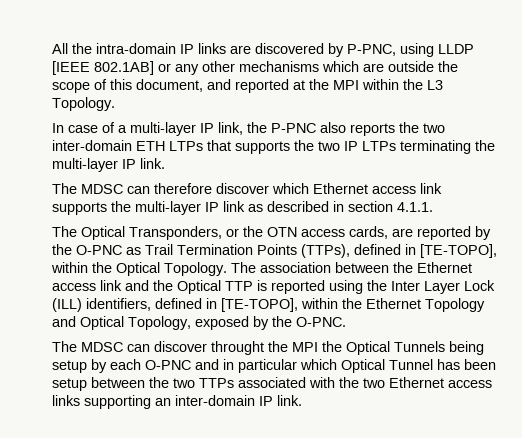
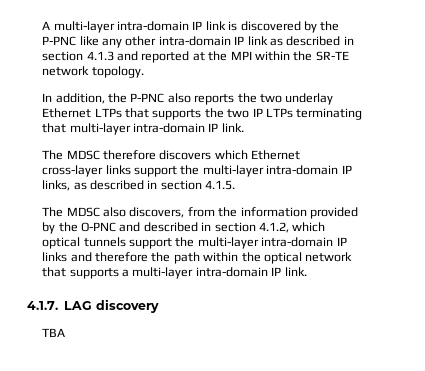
[51,43,474,57] [51,61,458,75] [51,79,203,93] All the intra-domain IP links are discovered by P-PNC, using LLDP [IEEE 802.1AB] or any other mechanisms which are outside the scope of this document, -> [42,21,340,33] [42,36,354,48] [42,51,114,61] A multi-layer intra-domain IP link is discovered by the P-PNC like any other intra-domain IP link as described in section 4.1.3
[426,80,443,90] [51,97,115,111] [51,122,243,136] L3 Topology. // In case of a multi-layer IP link, -> [315,51,349,61] [42,66,144,78] [42,93,105,104] SR-TE network topology. // In addition,
[51,140,165,151] inter-domain ETH -> [285,93,334,105] [42,108,92,118] underlay Ethernet
[474,140,495,151] [51,158,118,172] the multi-layer -> [42,123,206,135] that multi-layer intra-domain
[126,183,442,194] [51,201,433,215] [51,226,491,240] [51,244,497,258] [50,262,472,276] [51,280,495,294] [51,298,485,312] [51,316,346,330] [51,341,484,355] [51,359,496,373] [51,377,492,391] [51,395,302,409] can therefore discover which Ethernet access link supports the multi-layer IP link as described in section 4.1.1. // The Optical Transponders, or the OTN access cards, are reported by the O-PNC as Trail Termination Points (TTPs), defined in [TE-TOPO], within the Optical Topology. The association between the Ethernet access link and the Optical TTP is reported using the Inter Layer Lock (ILL) identifiers, defined in [TE-TOPO], within the Ethernet Topology and Optical Topology, exposed by the O-PNC. // The MDSC can discover throught the MPI the Optical Tunnels being setup by each O-PNC and in particular which Optical Tunnel has been setup between the two TTPs associated with the two Ethernet access links supporting an inter-domain IP link. -> [103,150,301,160] [42,165,352,177] [42,180,236,191] [42,207,358,219] [42,222,326,234] [42,237,347,249] [42,252,353,264] [42,267,307,279] [27,299,160,313] [42,328,66,337] therefore discovers which Ethernet cross-layer links support the multi-layer intra-domain IP links, as described in section 4.1.5. // The MDSC also discovers, from the information provided by the O-PNC and described in section 4.1.2, which optical tunnels support the multi-layer intra-domain IP links and therefore the path within the optical network that supports a multi-layer intra-domain IP link. // 4.1.7. LAG discovery // TBA

